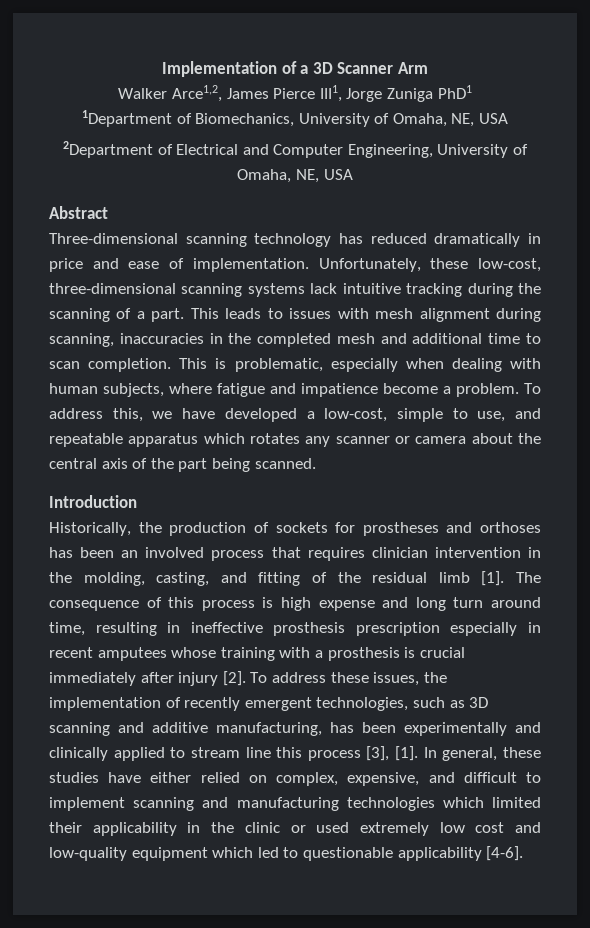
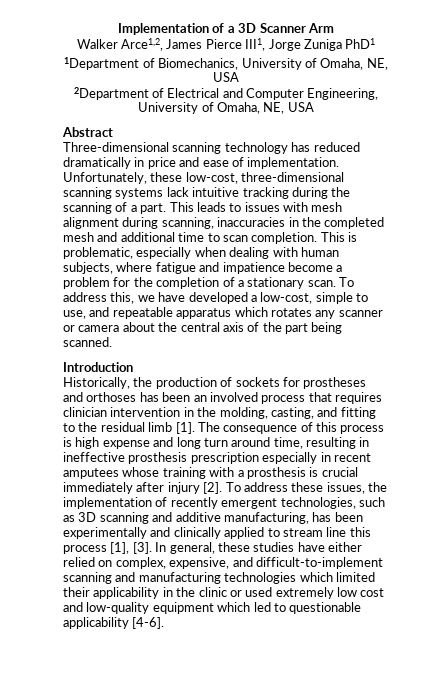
[456,383,519,397] problem. -> [63,277,336,289] problem for the completion of a stationary scan.
[312,572,327,583] of -> [63,423,75,432] to
[366,746,419,761] [3], [1]. -> [110,542,152,554] [1], [3].
[463,772,541,783] [49,797,125,811] difficult to implement -> [255,557,383,569] difficult-to-implement

